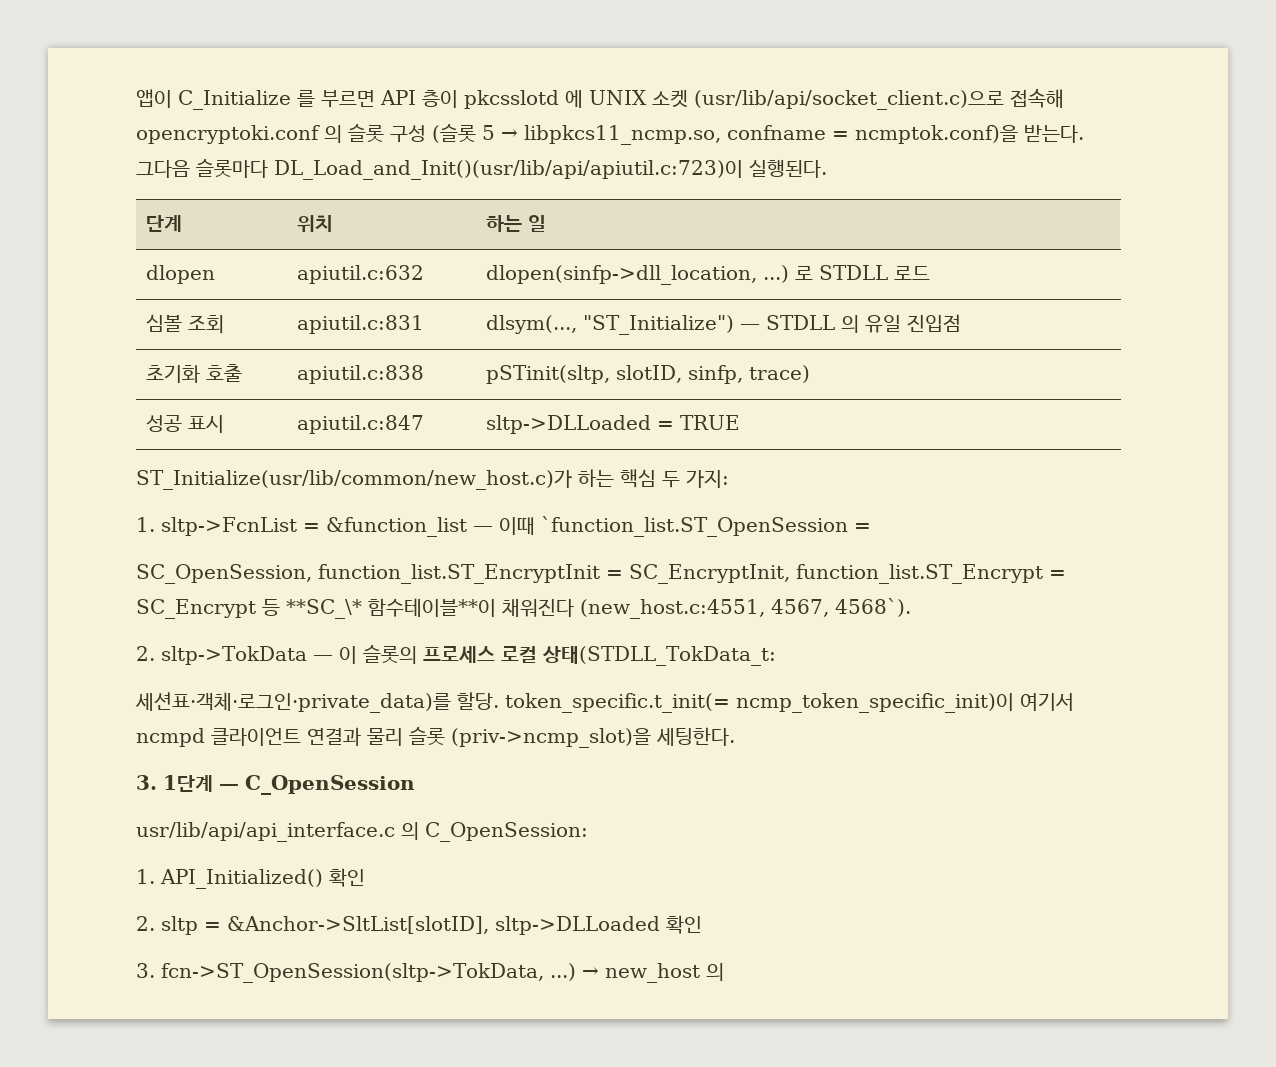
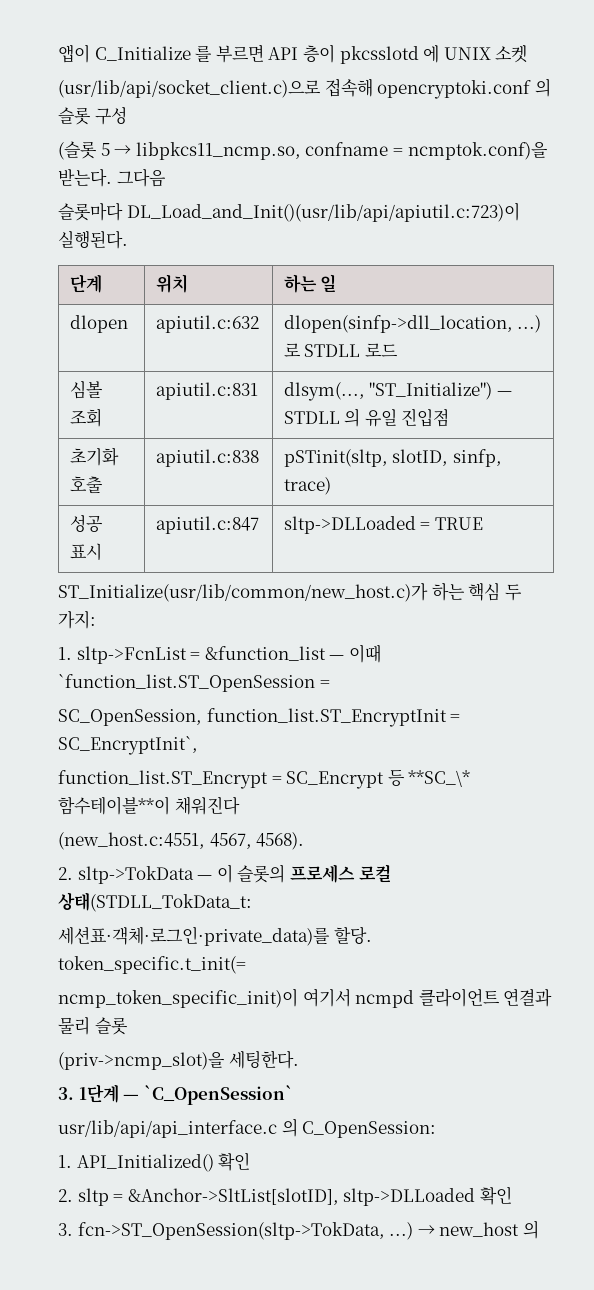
(688, 99) none -> (528, 54) //
(426, 133) none -> (127, 116) //
(190, 169) none -> (166, 178) //
[629,564,790,584] SC_EncryptInit, -> [58,736,198,755] SC_EncryptInit`, //
(574, 607) none -> (240, 805) //
[835,598,911,617] 4568`). -> [256,832,305,850] 4568).
(730, 703) none -> (246, 965) //
(445, 736) none -> (128, 1026) //
[245,775,415,795] C_OpenSession -> [143,1085,293,1105] `C_OpenSession`

